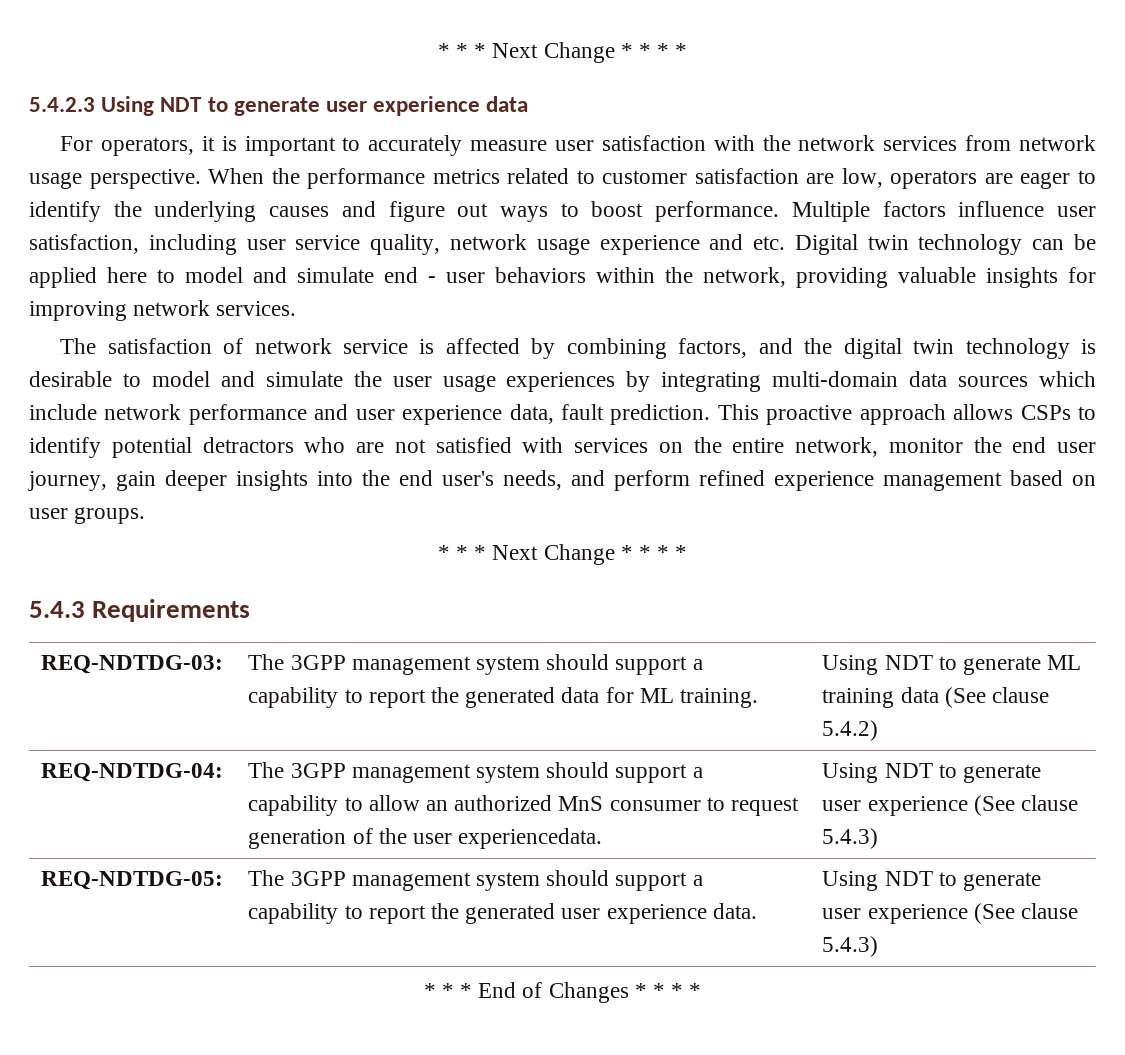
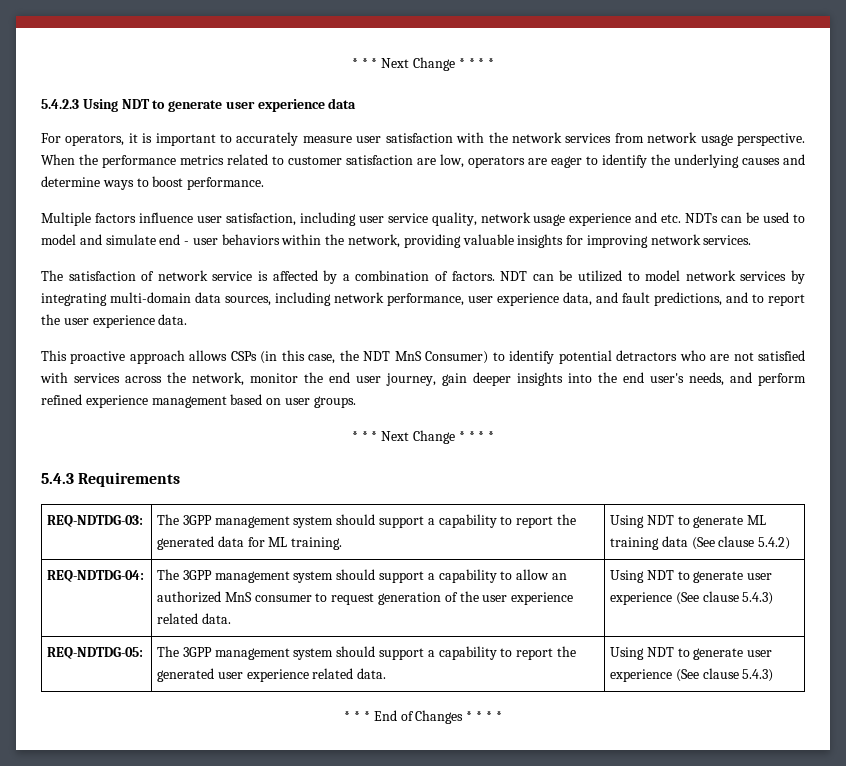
[388,201,489,222] figure out -> [41,176,100,187] determine
(780, 211) none -> (265, 183) //
[794,234,1097,255] [29,267,147,288] Digital twin technology can be applied here -> [685,212,790,223] NDTs can be used
[566,338,1096,359] [29,371,1096,392] [29,404,711,425] combining factors, and the digital twin technology is desirable to model and simulate the user usage experiences by integrating multi-domain data sources which include network performance and user experience data, fault prediction. -> [342,270,806,284] [41,292,805,306] [41,314,188,328] a combination of factors. NDT can be utilized to model network services by integrating multi-domain data sources, including network performance, user experience data, and fault predictions, and to report the user experience data. //
(1071, 412) none -> [260,350,489,364] (in this case, the NDT MnS Consumer)
[658,437,785,453] on the entire -> [125,372,186,383] across the
[458,828,603,849] experiencedata. -> [511,592,574,605] [157,613,231,624] experience related data.
(707, 914) none -> [312,668,354,679] related

